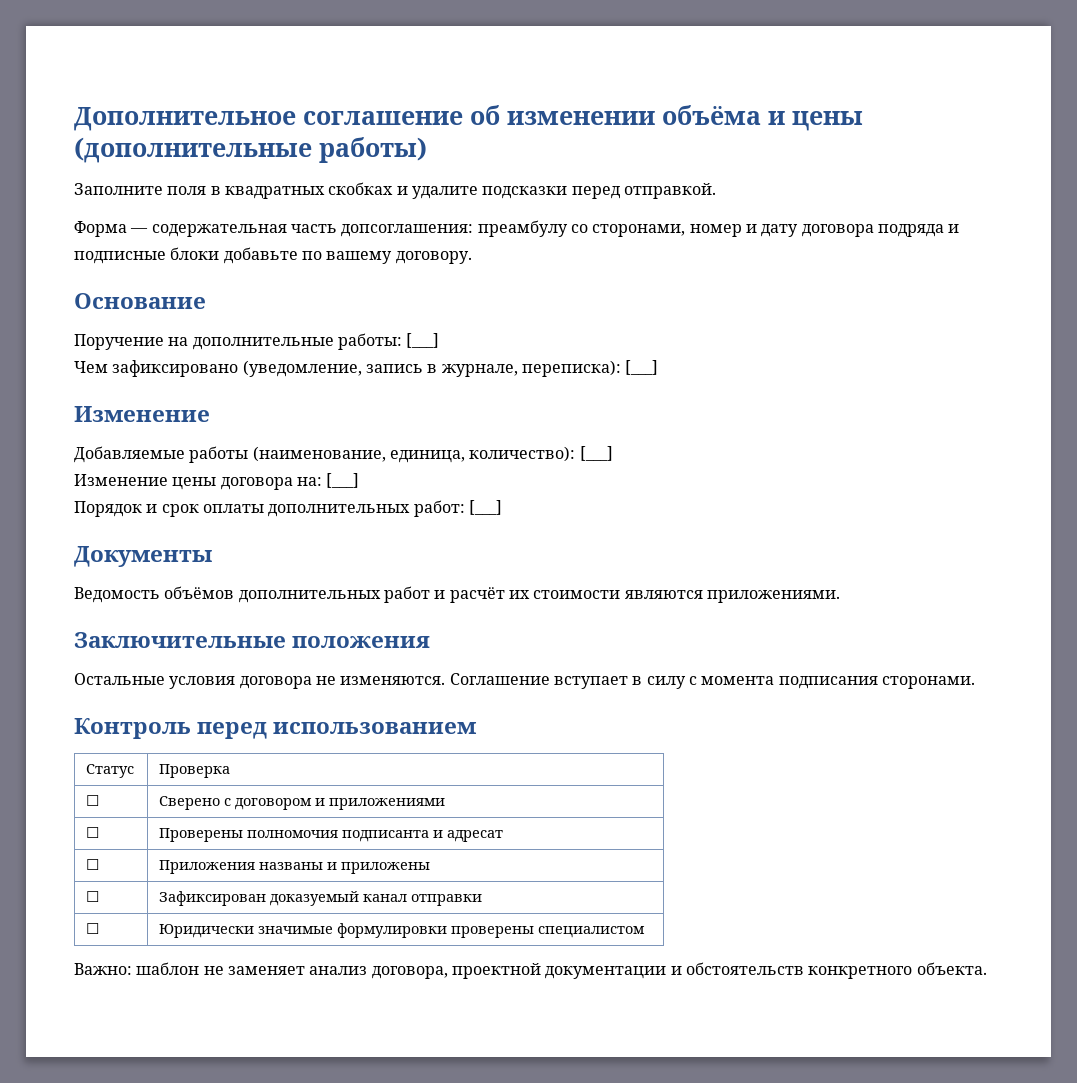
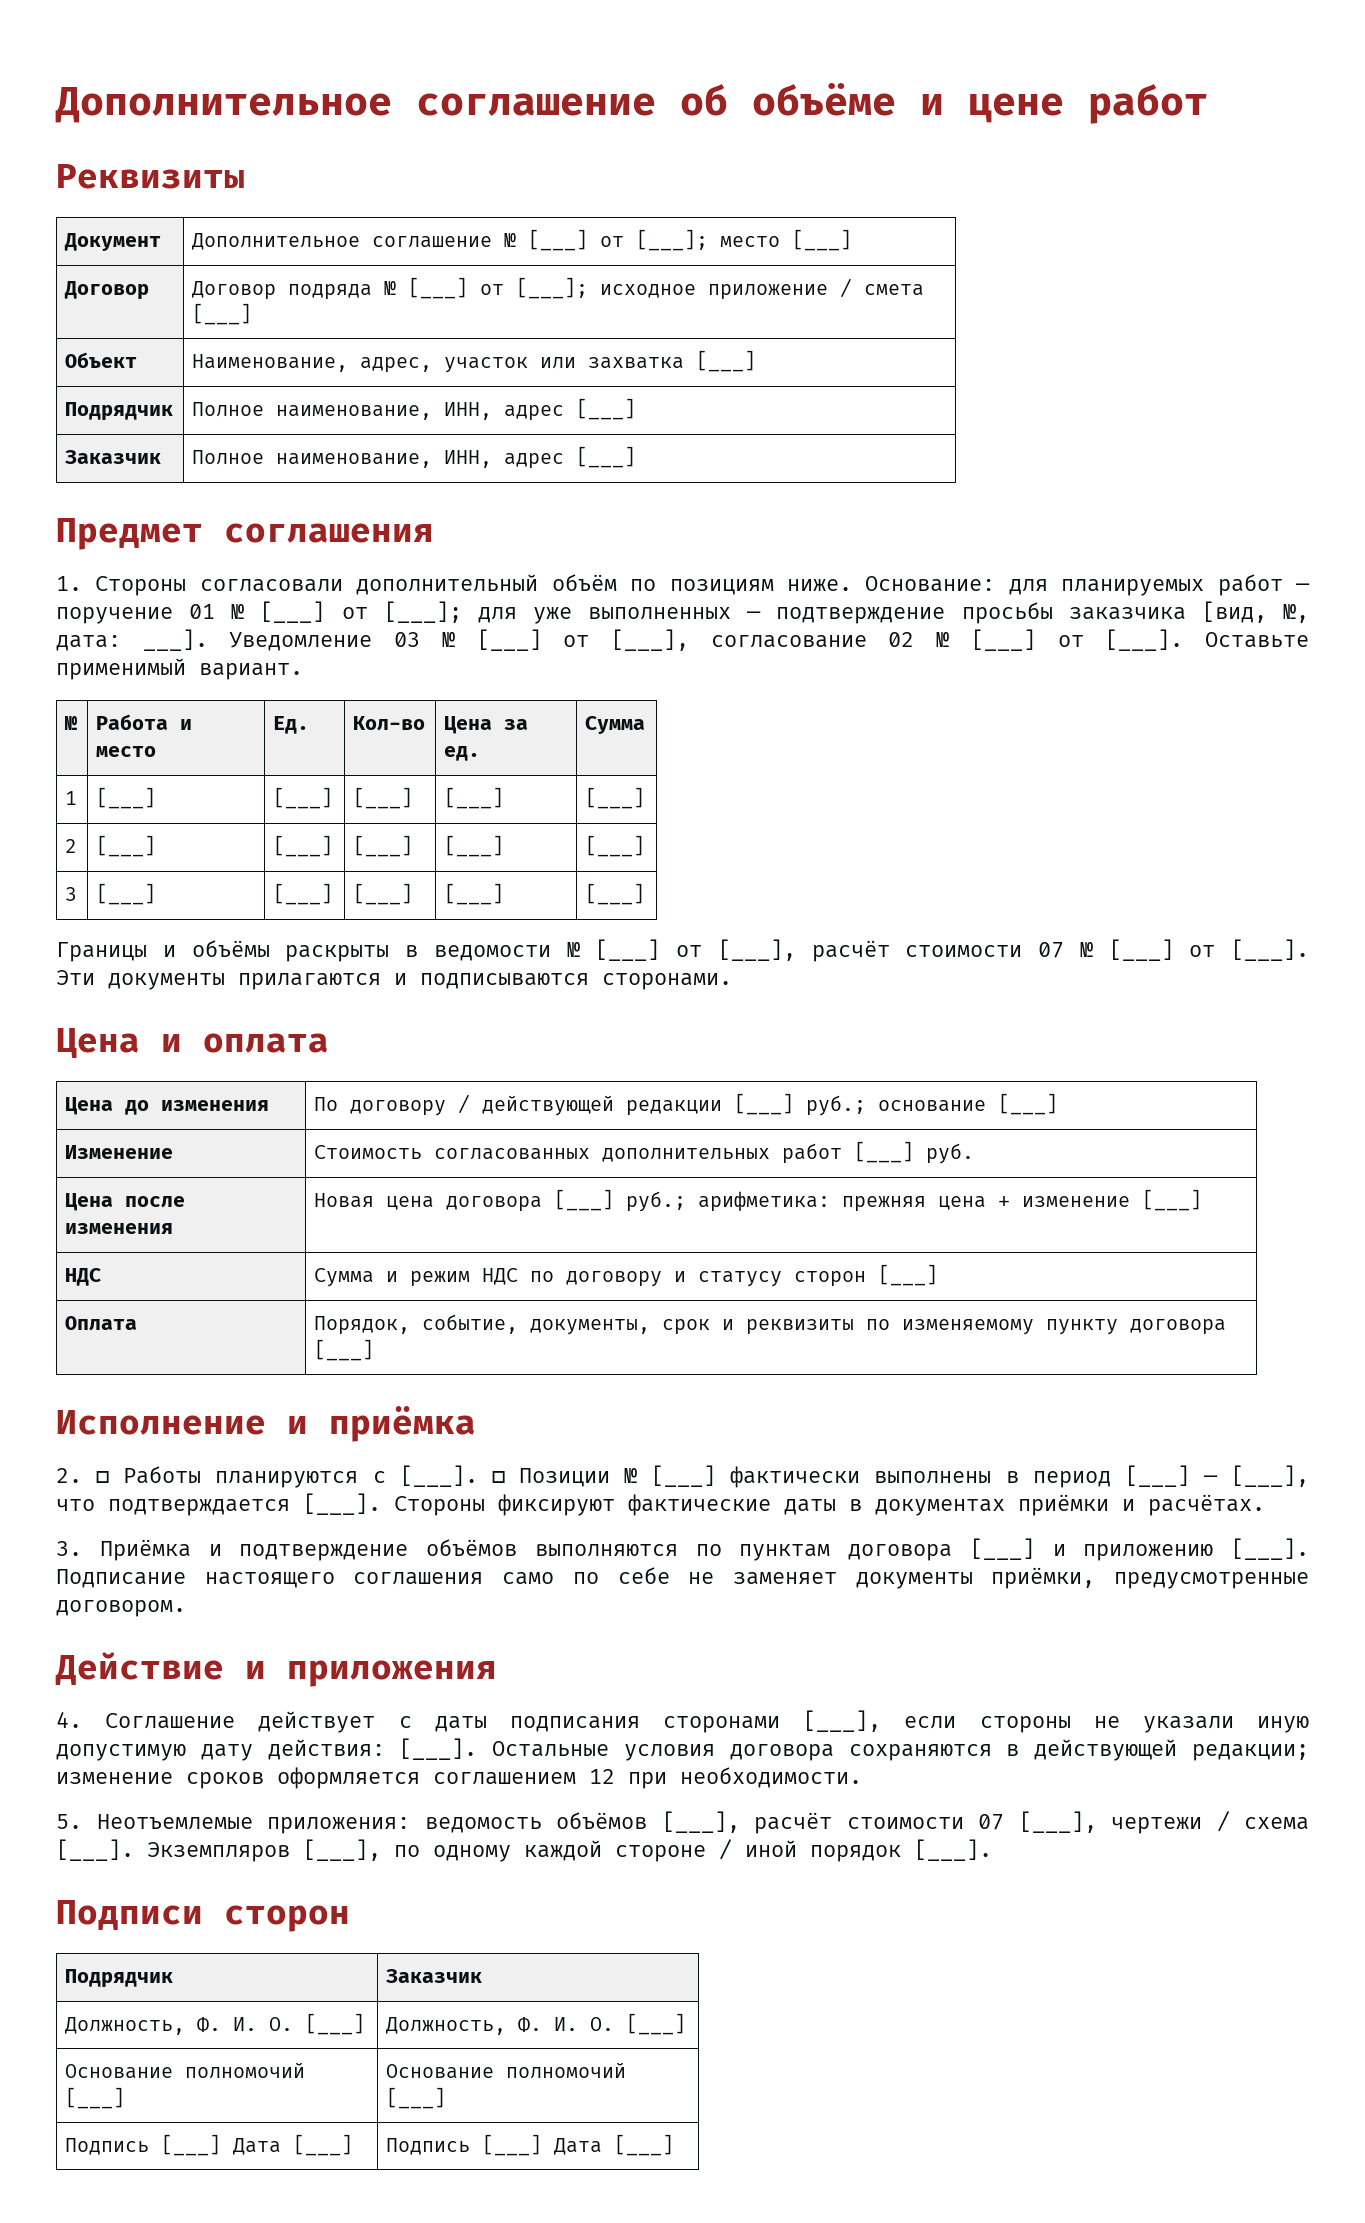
[507,105,863,131] [74,137,427,163] [74,182,716,199] [74,220,960,237] [74,247,472,264] [74,293,206,309] [74,333,440,350] [74,360,659,377] [74,406,210,422] [74,446,613,463] [74,473,360,490] [74,500,502,517] [74,546,212,567] [74,586,840,603] [74,632,431,648] [74,673,975,689] [74,718,478,739] [86,764,135,778] [159,764,231,778] [86,795,100,806] [159,796,446,810] [86,827,100,838] [159,828,504,842] [86,859,100,870] [159,860,431,874] [86,891,100,902] [159,891,483,906] [86,923,100,934] [159,923,646,938] [74,962,987,979] изменении объёма и цены (дополнительные работы) // Заполните поля в квадратных скобках и удалите подсказки перед отправкой. // Форма — содержательная часть допсоглашения: преамбулу со сторонами, номер и дату договора подряда и подписные блоки добавьте по вашему договору. // Основание // Поручение на дополнительные работы: [___] // Чем зафиксировано (уведомление, запись в журнале, переписка): [___] // Изменение // Добавляемые работы (наименование, единица, количество): [___] // Изменение цены договора на: [___] // Порядок и срок оплаты дополнительных работ: [___] // Документы // Ведомость объёмов дополнительных работ и расчёт их стоимости являются приложениями. // Заключительные положения // Остальные условия договора не изменяются. Соглашение вступает в силу с момента подписания сторонами. // Контроль перед использованием // Статус | Проверка // ☐ | Сверено с договором и приложениями // ☐ | Проверены полномочия подписанта и адресат // ☐ | Приложения названы и приложены // ☐ | Зафиксирован доказуемый канал отправки // ☐ | Юридически значимые формулировки проверены специалистом // Важно: шаблон не заменяет анализ договора, проектной документации и обстоятельств конкретного объекта. -> [752,83,1208,124] [56,164,245,189] [64,233,162,251] [192,229,853,251] [64,281,150,300] [192,277,925,300] [192,303,253,325] [65,352,138,368] [192,350,757,373] [65,402,174,421] [192,398,637,421] [65,450,162,464] [192,446,637,469] [56,518,434,550] [56,574,1310,596] [56,601,1309,624] [56,629,1309,651] [56,658,303,680] [65,716,78,730] [96,714,193,730] [96,746,157,757] [273,716,310,734] [353,716,426,731] [444,716,529,734] [444,746,481,761] [585,716,646,734] [65,791,78,805] [96,787,157,809] [273,787,334,809] [353,787,414,809] [444,787,505,809] [585,787,646,809] [65,839,78,853] [96,835,157,857] [273,835,334,857] [353,835,414,857] [444,835,505,857] [585,835,646,857] [65,887,78,901] [96,883,157,905] [273,883,334,905] [353,883,414,905] [444,883,505,905] [585,883,646,905] [56,939,1309,962] [56,970,732,990] [56,1028,329,1058] [65,1097,270,1115] [314,1093,1059,1116] [65,1145,174,1159] [314,1141,975,1164] [65,1193,186,1211] [65,1223,174,1234] [314,1189,1203,1212] [65,1268,102,1286] [314,1264,939,1287] [65,1316,138,1331] [314,1314,1227,1335] [314,1339,375,1361] [56,1406,476,1442] [56,1465,1309,1488] [56,1493,1265,1516] [56,1538,1309,1561] [56,1567,1310,1589] [56,1600,186,1617] [55,1652,497,1687] [56,1710,1309,1733] [56,1738,1309,1761] [56,1767,862,1789] [56,1811,1309,1834] [56,1839,992,1862] [56,1900,350,1932] [65,1969,174,1988] [386,1969,483,1983] [65,2013,366,2035] [386,2013,687,2035] [65,2062,306,2079] [65,2087,126,2109] [386,2062,627,2079] [386,2087,447,2109] [65,2134,354,2156] [386,2134,675,2156] объёме и цене работ // Реквизиты // Документ | Дополнительное соглашение № [___] от [___]; место [___] // Договор | Договор подряда № [___] от [___]; исходное приложение / смета [___] // Объект | Наименование, адрес, участок или захватка [___] // Подрядчик | Полное наименование, ИНН, адрес [___] // Заказчик | Полное наименование, ИНН, адрес [___] // Предмет соглашения // 1. Стороны согласовали дополнительный объём по позициям ниже. Основание: для планируемых работ — поручение 01 № [___] от [___]; для уже выполненных — подтверждение просьбы заказчика [вид, №, дата: ___]. Уведомление 03 № [___] от [___], согласование 02 № [___] от [___]. Оставьте применимый вариант. // № | Работа и место | Ед. | Кол-во | Цена за ед. | Сумма // 1 | [___] | [___] | [___] | [___] | [___] // 2 | [___] | [___] | [___] | [___] | [___] // 3 | [___] | [___] | [___] | [___] | [___] // Границы и объёмы раскрыты в ведомости № [___] от [___], расчёт стоимости 07 № [___] от [___]. Эти документы прилагаются и подписываются сторонами. // Цена и оплата // Цена до изменения | По договору / действующей редакции [___] руб.; основание [___] // Изменение | Стоимость согласованных дополнительных работ [___] руб. // Цена после изменения | Новая цена договора [___] руб.; арифметика: прежняя цена + изменение [___] // НДС | Сумма и режим НДС по договору и статусу сторон [___] // Оплата | Порядок, событие, документы, срок и реквизиты по изменяемому пункту договора [___] // Исполнение и приёмка // 2. □ Работы планируются с [___]. □ Позиции № [___] фактически выполнены в период [___] — [___], что подтверждается [___]. Стороны фиксируют фактические даты в документах приёмки и расчётах. // 3. Приёмка и подтверждение объёмов выполняются по пунктам договора [___] и приложению [___]. Подписание настоящего соглашения само по себе не заменяет документы приёмки, предусмотренные договором. // Действие и приложения // 4. Соглашение действует с даты подписания сторонами [___], если стороны не указали иную допустимую дату действия: [___]. Остальные условия договора сохраняются в действующей редакции; изменение сроков оформляется соглашением 12 при необходимости. // 5. Неотъемлемые приложения: ведомость объёмов [___], расчёт стоимости 07 [___], чертежи / схема [___]. Экземпляров [___], по одному каждой стороне / иной порядок [___]. // Подписи сторон // Подрядчик | Заказчик // Должность, Ф. И. О. [___] | Должность, Ф. И. О. [___] // Основание полномочий [___] | Основание полномочий [___] // Подпись [___] Дата [___] | Подпись [___] Дата [___]

